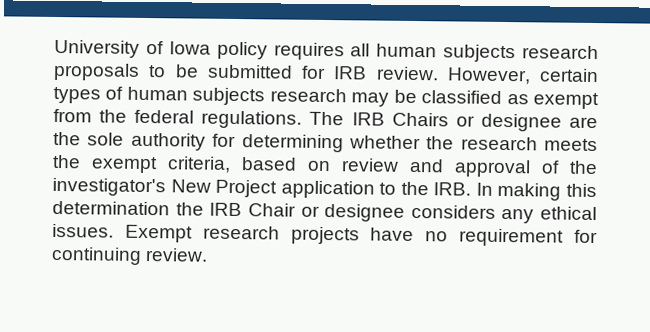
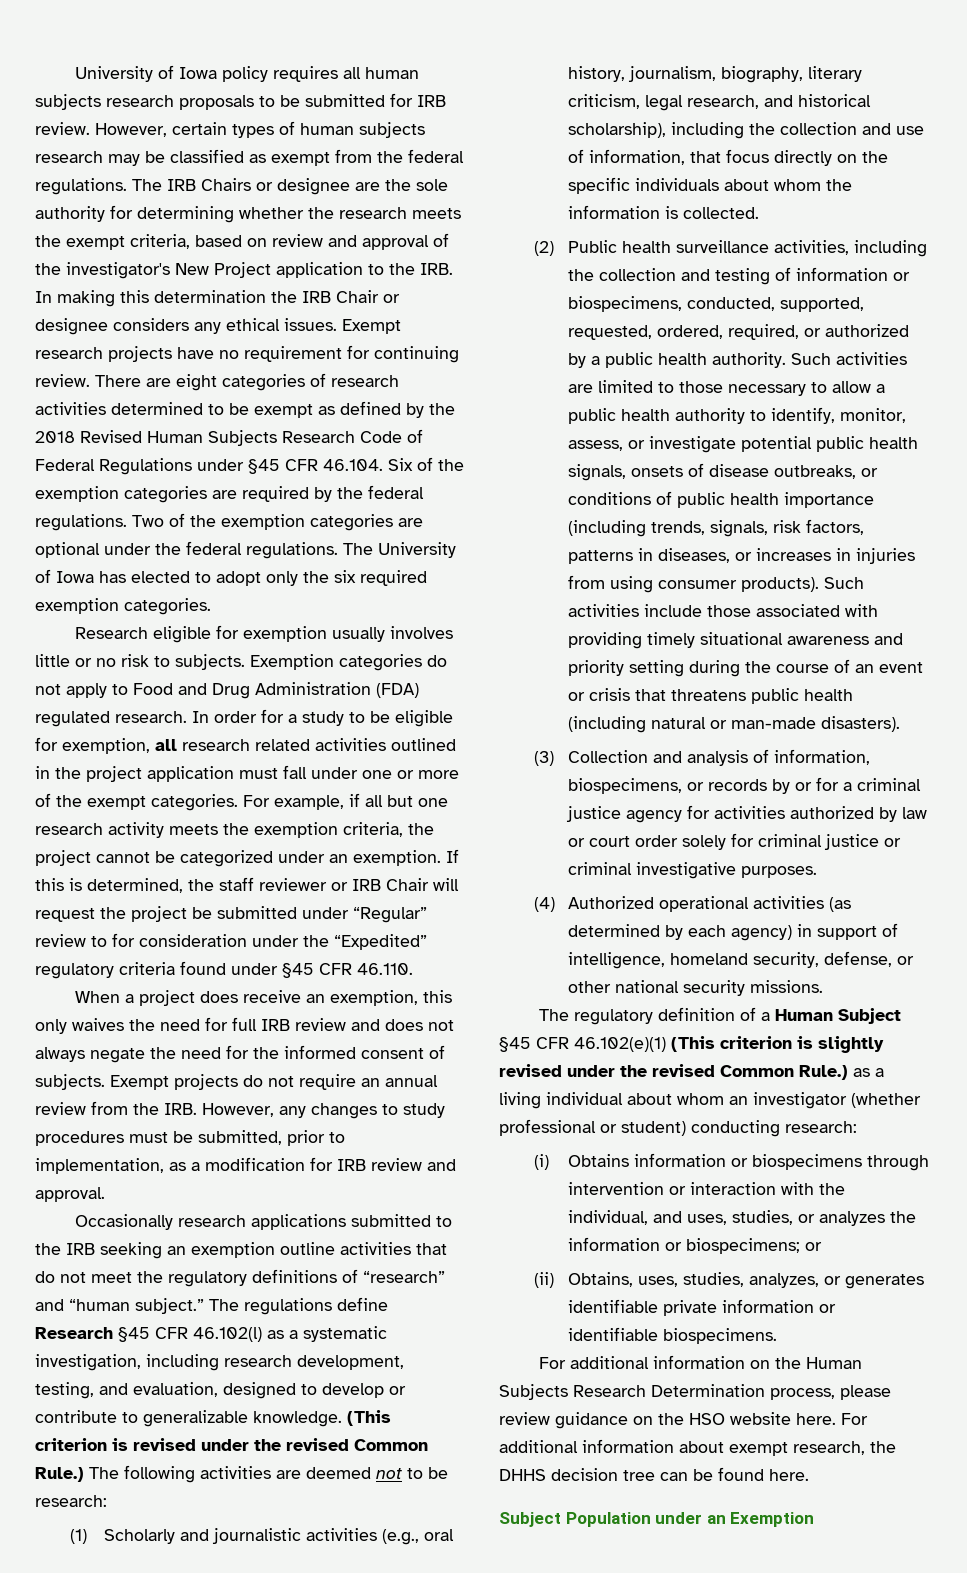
(209, 255) none -> [95,373,399,391] [35,401,455,418] [35,429,423,446] [35,457,464,475] [35,485,424,503] [35,513,423,531] [35,541,456,559] [35,569,427,586] [35,598,211,615] [74,625,453,643] [35,654,447,671] [35,682,419,699] [35,709,453,727] [35,737,456,754] [35,765,459,782] [35,793,448,811] [35,822,434,838] [35,849,459,867] [35,877,459,893] [35,906,427,923] [35,933,427,950] [35,961,413,979] [74,990,452,1006] [35,1017,454,1034] [35,1045,445,1063] [35,1074,438,1090] [35,1101,445,1119] [35,1130,345,1146] [35,1157,456,1174] [35,1187,105,1202] [74,1214,452,1230] [35,1242,447,1259] [35,1269,445,1287] [35,1297,388,1315] [35,1326,387,1342] [35,1354,404,1371] [35,1382,406,1399] [35,1410,391,1427] [35,1438,428,1451] [35,1465,448,1483] [35,1495,107,1507] [69,1528,455,1545] [568,66,863,83] [568,94,872,111] [568,122,925,139] [568,149,889,166] [568,177,853,194] [568,205,760,219] [533,240,928,257] [568,267,911,285] [568,296,865,312] [568,324,910,340] [568,352,908,368] [568,380,886,396] [568,407,907,424] [568,436,919,453] [568,463,879,481] [568,491,875,508] [568,519,865,537] [568,548,916,564] [568,575,865,593] [568,604,879,617] [568,632,904,649] [568,659,924,677] [568,688,854,704] [568,716,901,733] [533,749,871,766] [568,777,922,794] [566,805,928,823] [568,833,902,850] [568,862,818,879] [533,896,852,912] [568,923,899,941] [568,951,915,969] [568,980,824,996] [538,1007,901,1025] [499,1036,884,1053] [499,1064,884,1080] [499,1092,921,1109] [499,1119,857,1137] [533,1153,930,1171] [568,1182,846,1195] [568,1210,917,1226] [568,1237,823,1254] [533,1272,925,1289] [568,1299,837,1316] [568,1327,778,1344] [538,1355,862,1369] [499,1384,891,1400] [499,1412,868,1429] [499,1439,896,1456] [499,1467,809,1481] [499,1512,815,1527] There are eight categories of research activities determined to be exempt as defined by the 2018 Revised Human Subjects Research Code of Federal Regulations under §45 CFR 46.104. Six of the exemption categories are required by the federal regulations. Two of the exemption categories are optional under the federal regulations. The University of Iowa has elected to adopt only the six required exemption categories. // Research eligible for exemption usually involves little or no risk to subjects. Exemption categories do not apply to Food and Drug Administration (FDA) regulated research. In order for a study to be eligible for exemption, all research related activities outlined in the project application must fall under one or more of the exempt categories. For example, if all but one research activity meets the exemption criteria, the project cannot be categorized under an exemption. If this is determined, the staff reviewer or IRB Chair will request the project be submitted under “Regular” review to for consideration under the “Expedited” regulatory criteria found under §45 CFR 46.110. // When a project does receive an exemption, this only waives the need for full IRB review and does not always negate the need for the informed consent of subjects. Exempt projects do not require an annual review from the IRB. However, any changes to study procedures must be submitted, prior to implementation, as a modification for IRB review and approval. // Occasionally research applications submitted to the IRB seeking an exemption outline activities that do not meet the regulatory definitions of “research” and “human subject.” The regulations define Research §45 CFR 46.102(l) as a systematic investigation, including research development, testing, and evaluation, designed to develop or contribute to generalizable knowledge. (This criterion is revised under the revised Common Rule.) The following activities are deemed not to be research: // (1) Scholarly and journalistic activities (e.g., oral history, journalism, biography, literary criticism, legal research, and historical scholarship), including the collection and use of information, that focus directly on the specific individuals about whom the information is collected. // (2) Public health surveillance activities, including the collection and testing of information or biospecimens, conducted, supported, requested, ordered, required, or authorized by a public health authority. Such activities are limited to those necessary to allow a public health authority to identify, monitor, assess, or investigate potential public health signals, onsets of disease outbreaks, or conditions of public health importance (including trends, signals, risk factors, patterns in diseases, or increases in injuries from using consumer products). Such activities include those associated with providing timely situational awareness and priority setting during the course of an event or crisis that threatens public health (including natural or man-made disasters). // (3) Collection and analysis of information, biospecimens, or records by or for a criminal justice agency for activities authorized by law or court order solely for criminal justice or criminal investigative purposes. // (4) Authorized operational activities (as determined by each agency) in support of intelligence, homeland security, defense, or other national security missions. // The regulatory definition of a Human Subject §45 CFR 46.102(e)(1) (This criterion is slightly revised under the revised Common Rule.) as a living individual about whom an investigator (whether professional or student) conducting research: // (i) Obtains information or biospecimens through intervention or interaction with the individual, and uses, studies, or analyzes the information or biospecimens; or // (ii) Obtains, uses, studies, analyzes, or generates identifiable private information or identifiable biospecimens. // For additional information on the Human Subjects Research Determination process, please review guidance on the HSO website here. For additional information about exempt research, the DHHS decision tree can be found here. // Subject Population under an Exemption

